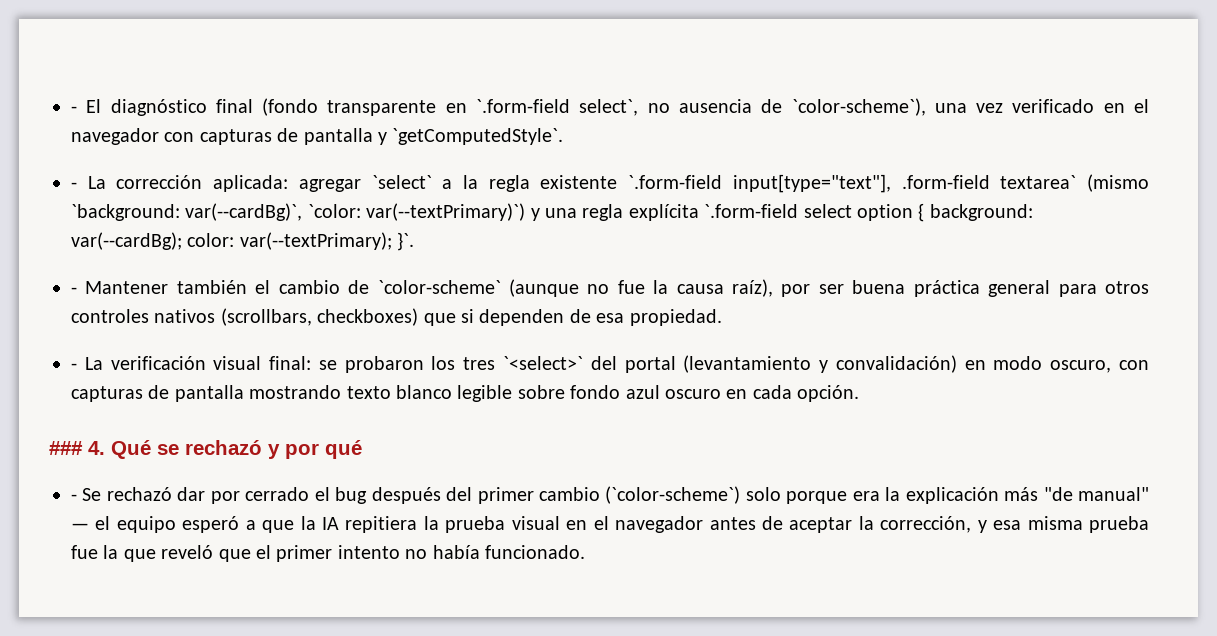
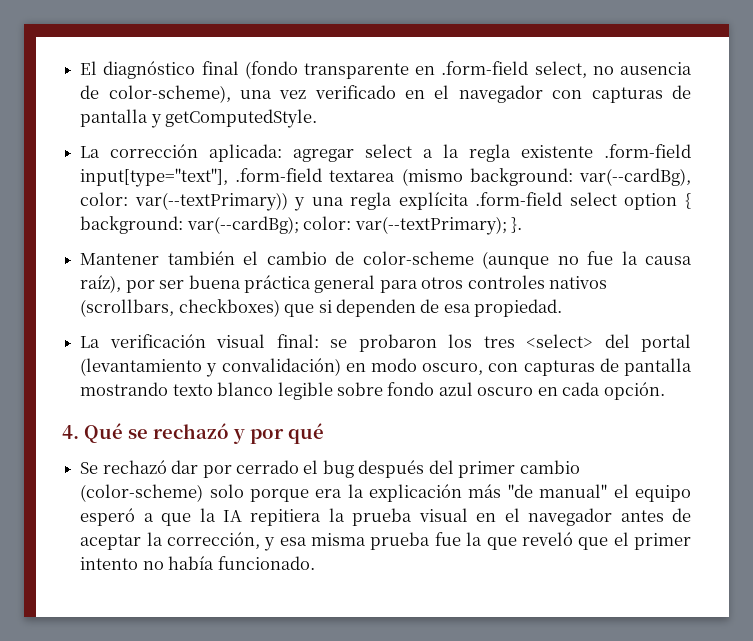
[71,106,77,113] - -> (80, 68) none
[476,99,639,116] `.form-field select`, -> [441,61,587,78] .form-field select,
[791,98,926,116] `color-scheme`), -> [108,85,231,103] color-scheme),
[392,128,564,145] [71,182,77,189] `getComputedStyle`. // - -> [165,109,318,128] getComputedStyle. //
[371,175,432,189] `select` -> [365,144,413,158] select
[628,175,723,189] `.form-field -> [604,144,691,158] .form-field
[1000,174,1149,192] [71,203,526,221] textarea` (mismo `background: var(--cardBg)`, `color: var(--textPrimary)`) -> [329,168,692,186] [80,192,288,211] textarea (mismo background: var(--cardBg), color: var(--textPrimary))
[704,204,799,218] `.form-field -> [475,192,563,206] .form-field
[397,232,415,251] [71,287,77,294] }`. // - -> [510,217,522,233] }. //
[377,280,501,294] `color-scheme` -> [362,251,474,265] color-scheme
[71,363,77,370] - -> (563, 308) none
[502,356,583,370] `<select>` -> [526,334,594,348] <select>
[49,441,83,455] ### -> (665, 391) none
[71,494,77,501] - -> (324, 433) none
[605,486,741,504] (`color-scheme`) -> [80,484,204,502] (color-scheme)
[71,523,89,530] — -> (608, 491) none

